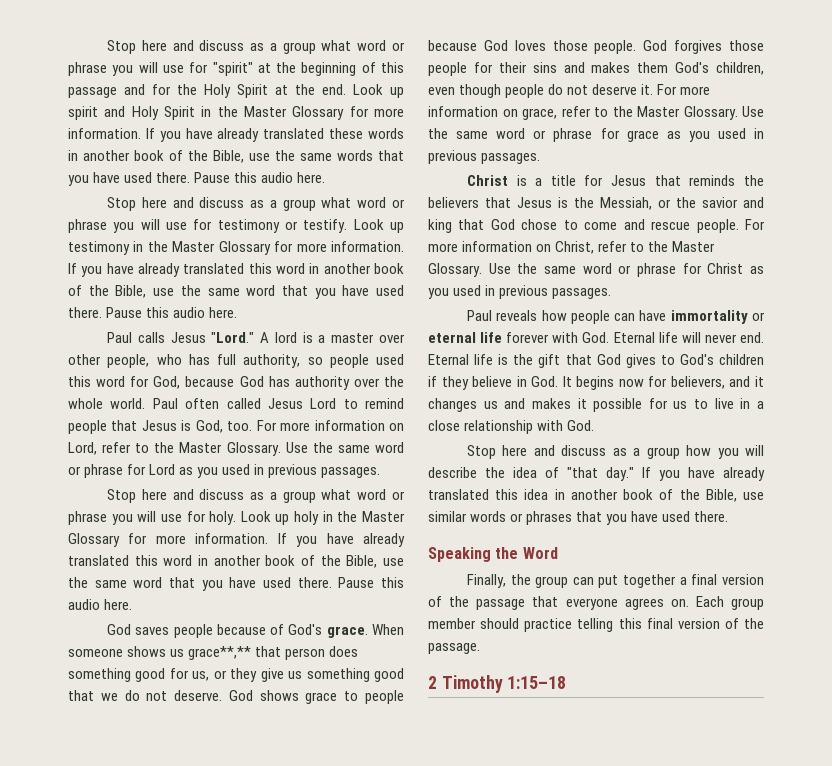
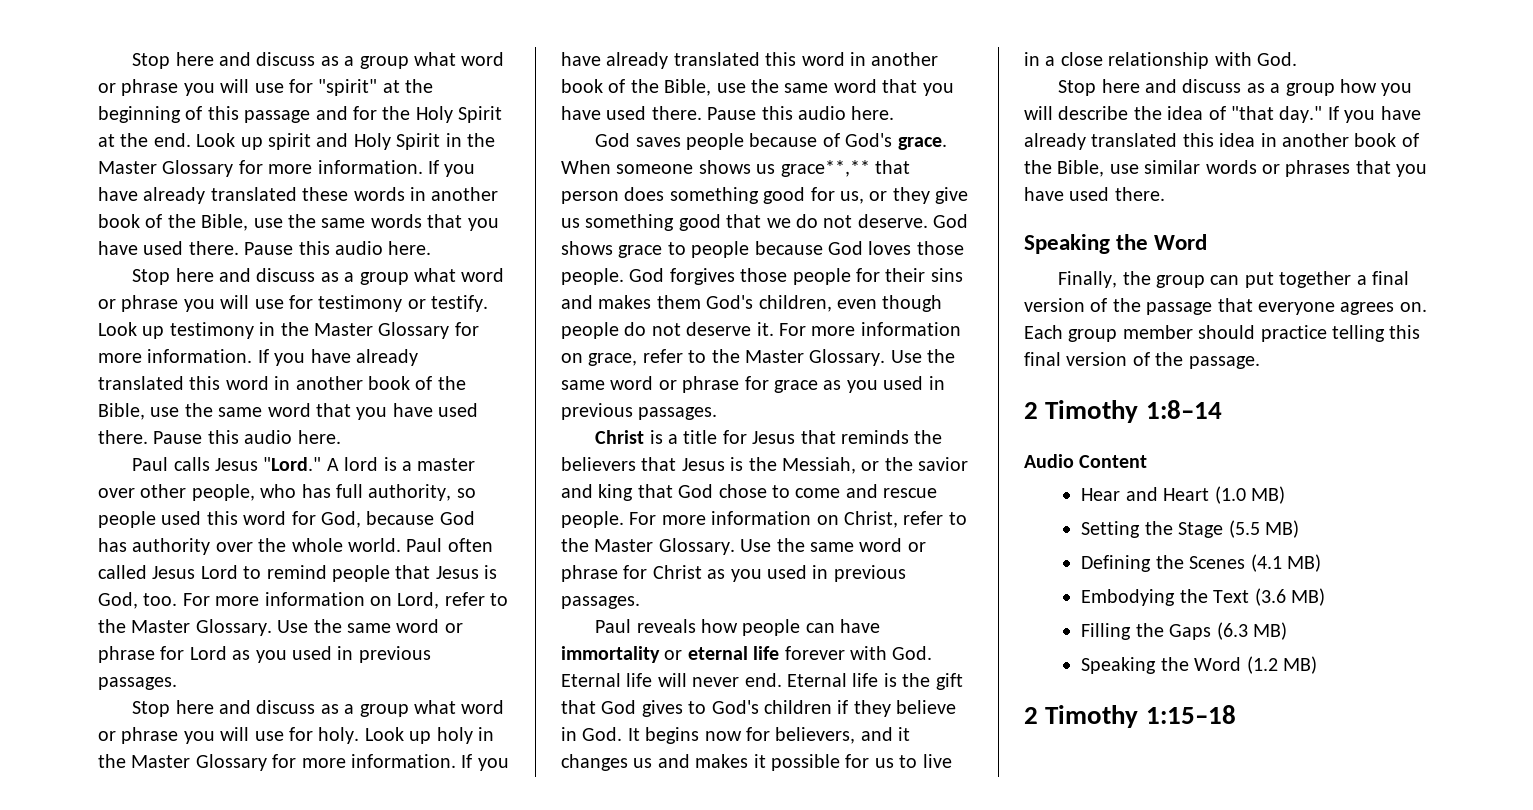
(480, 648) none -> [1024,400,1222,423] [1024,454,1148,468] [1081,486,1286,504] [1081,520,1300,538] [1081,554,1322,572] [1081,588,1326,606] [1081,622,1288,640] [1081,656,1318,674] // 2 Timothy 1:8–14 // Audio Content // Hear and Heart (1.0 MB) // Setting the Stage (5.5 MB) // Defining the Scenes (4.1 MB) // Embodying the Text (3.6 MB) // Filling the Gaps (6.3 MB) // Speaking the Word (1.2 MB)

